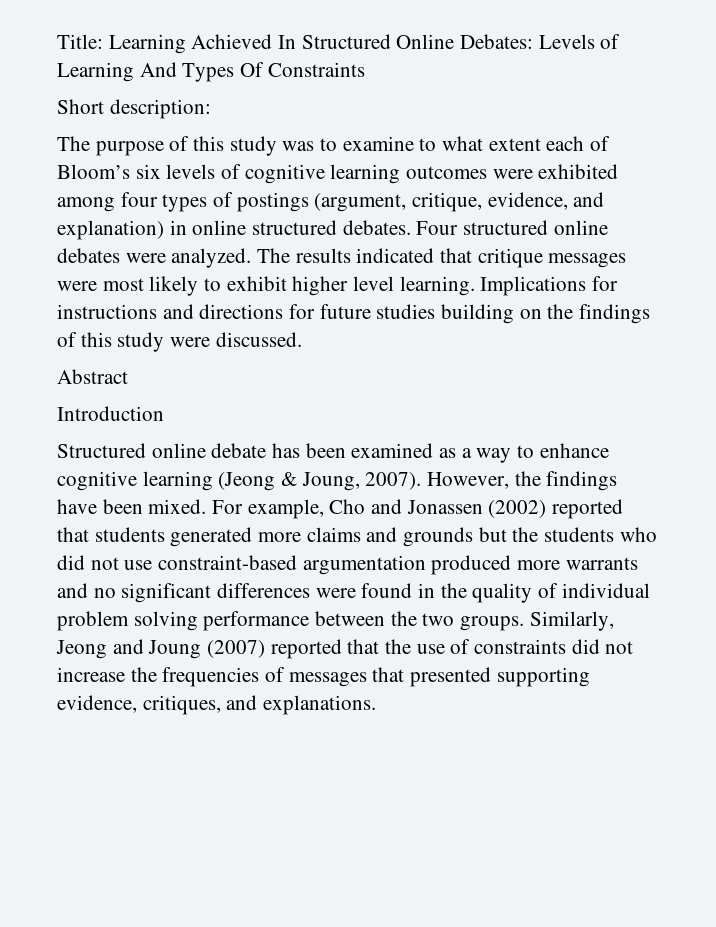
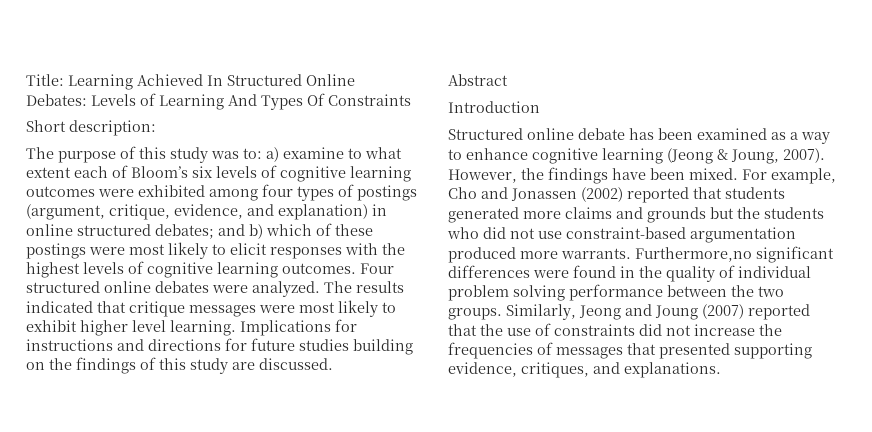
[320,138,338,151] to -> [243,147,279,162] to: a)
[342,220,411,235] debates. -> [155,223,373,239] [26,242,405,259] [26,261,356,278] debates; and b) which of these postings were most likely to elicit responses with the highest levels of cognitive learning outcomes.
[170,337,211,347] were -> [232,362,255,370] are
[565,557,638,570] [57,583,116,598] warrants and no -> [561,247,752,262] warrants. Furthermore,no

